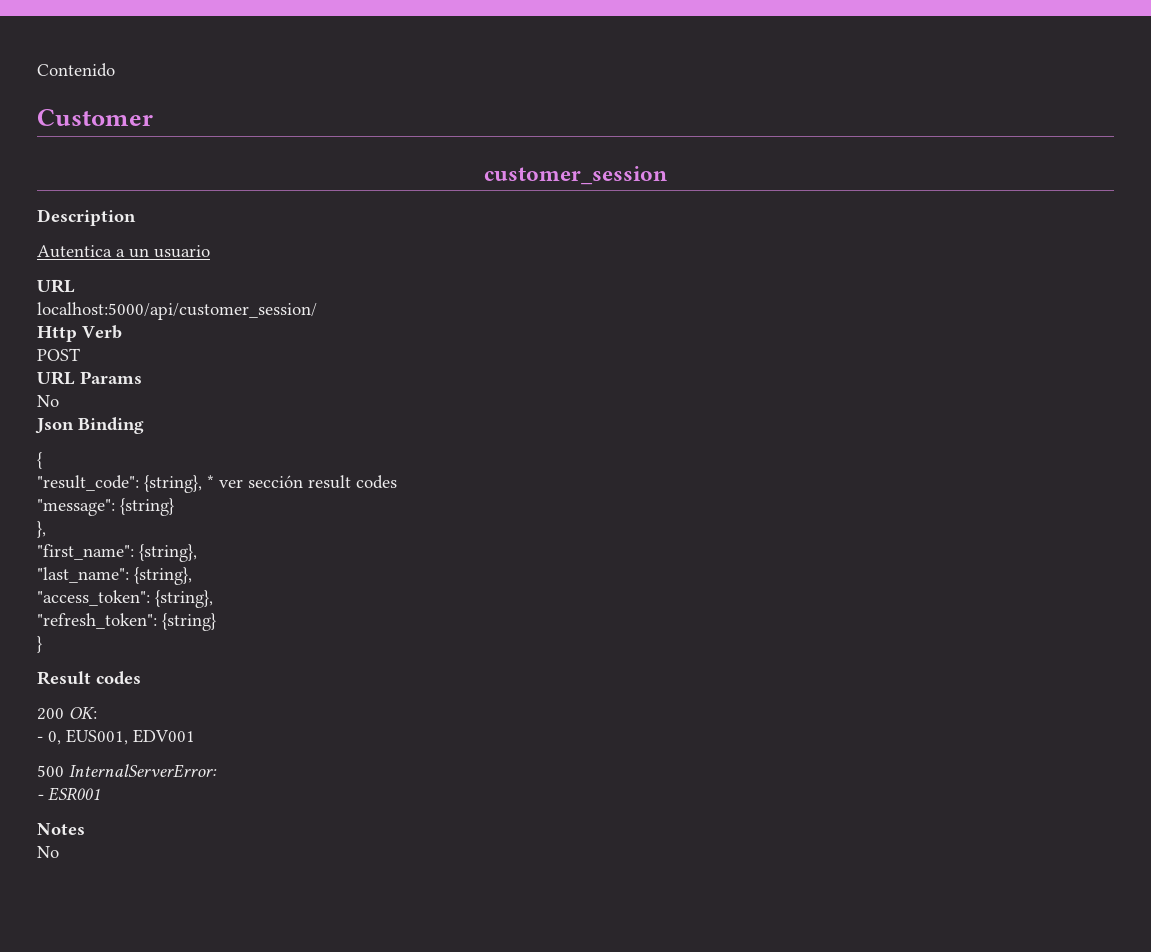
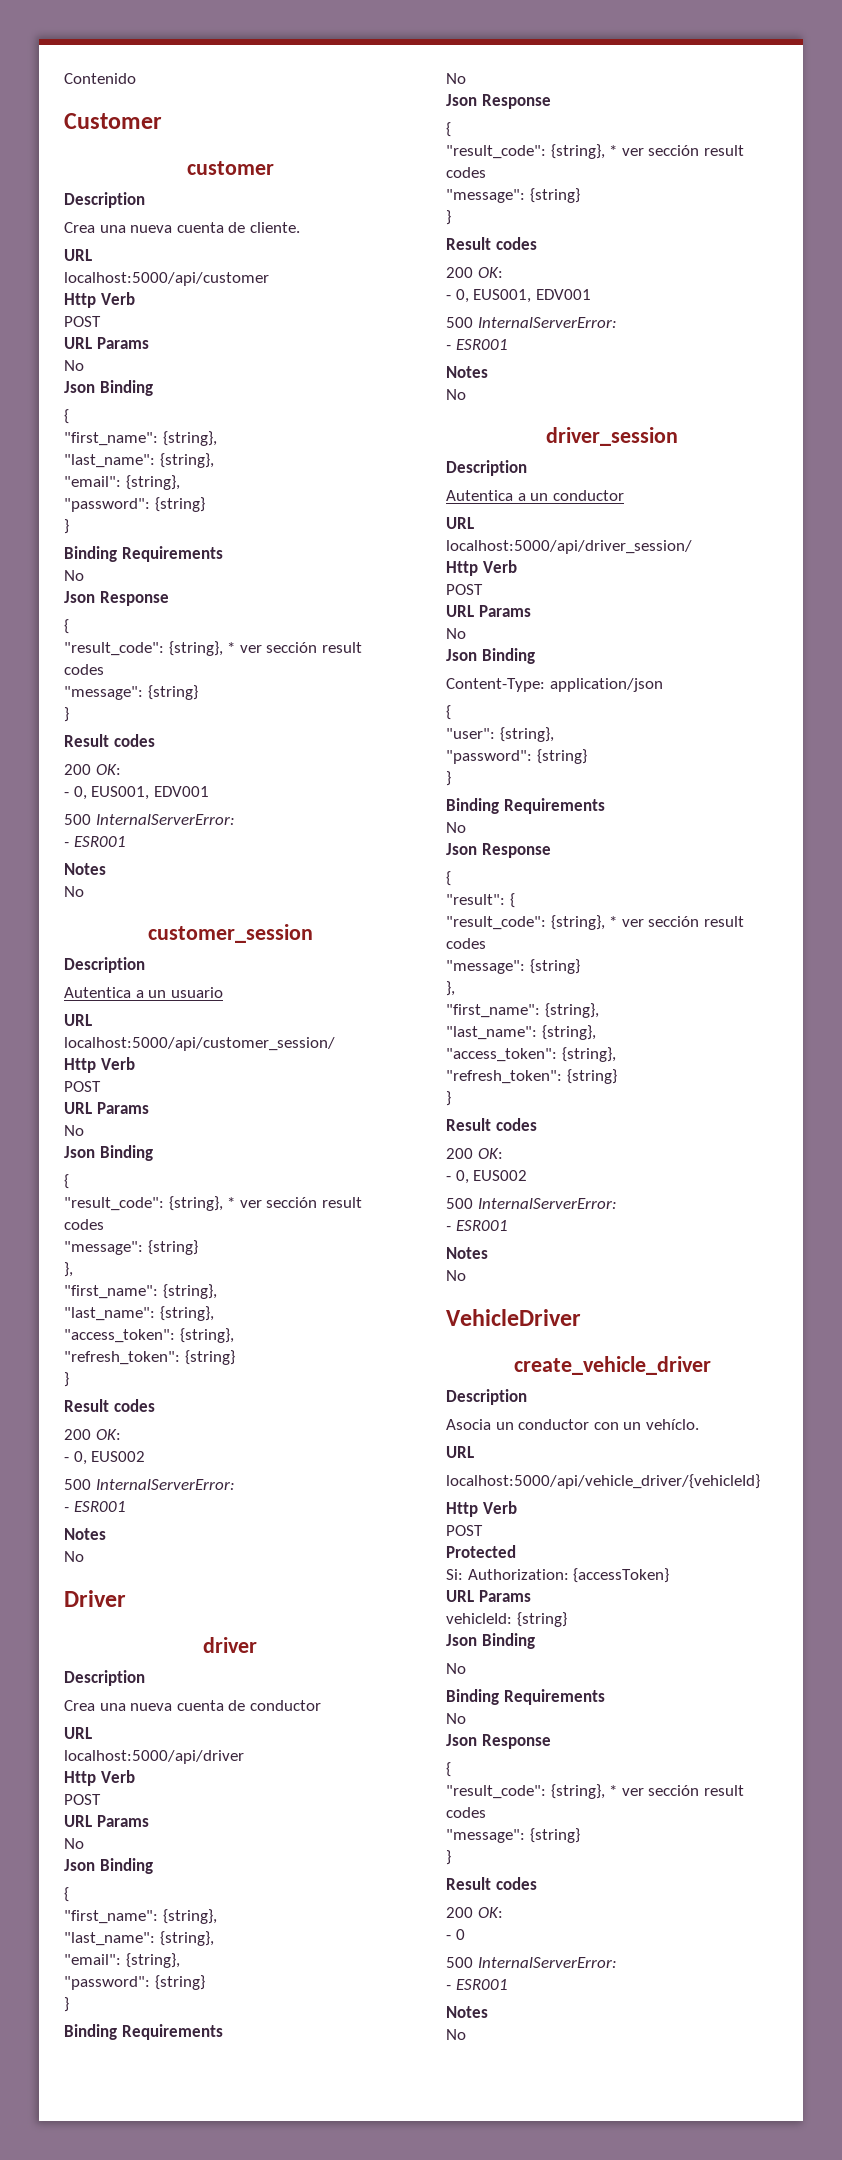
(153, 117) none -> [186,161,274,175] [64,192,145,208] [64,222,300,233] [64,249,92,261] [64,272,269,286] [64,292,135,308] [64,316,101,327] [64,337,149,349] [64,360,84,371] [64,380,153,396] [64,409,69,424] [64,431,217,446] [64,453,214,468] [64,475,180,490] [64,497,205,512] [64,519,69,534] [64,546,223,562] [64,570,84,581] [64,591,169,606] [64,619,69,634] [64,641,362,656] [64,664,104,675] [64,685,198,700] [64,707,69,722] [64,734,155,747] [64,764,121,775] [64,786,209,800] [64,814,235,825] [64,836,126,847] [64,863,106,875] [64,886,84,897] // customer // Description // Crea una nueva cuenta de cliente. // URL // localhost:5000/api/customer // Http Verb // POST // URL Params // No // Json Binding // { // "first_name": {string}, // "last_name": {string}, // "email": {string}, // "password": {string} // } // Binding Requirements // No // Json Response // { // "result_code": {string}, * ver sección result codes // "message": {string} // } // Result codes // 200 OK: // - 0, EUS001, EDV001 // 500 InternalServerError: // - ESR001 // Notes // No
(97, 713) none -> [64,1451,146,1465] [64,1479,235,1490] [64,1501,126,1512] [64,1528,106,1540] [64,1551,84,1562] [64,1590,126,1607] [203,1637,257,1653] [64,1670,145,1686] [64,1700,321,1711] [64,1727,92,1739] [64,1750,244,1764] [64,1770,135,1786] [64,1794,101,1805] [64,1815,149,1827] [64,1838,84,1849] [64,1858,153,1874] [64,1887,69,1902] [64,1909,217,1924] [64,1931,214,1946] [64,1953,180,1968] [64,1975,205,1990] [64,1997,69,2012] [64,2024,223,2040] [446,73,466,84] [446,94,551,109] [446,122,451,137] [446,144,744,159] [446,167,486,178] [446,188,580,203] [446,210,451,225] [446,237,537,250] [446,267,503,278] // - 0, EUS002 // 500 InternalServerError: // - ESR001 // Notes // No // Driver // driver // Description // Crea una nueva cuenta de conductor // URL // localhost:5000/api/driver // Http Verb // POST // URL Params // No // Json Binding // { // "first_name": {string}, // "last_name": {string}, // "email": {string}, // "password": {string} // } // Binding Requirements // No // Json Response // { // "result_code": {string}, * ver sección result codes // "message": {string} // } // Result codes // 200 OK:
(59, 852) none -> [546,427,678,446] [446,460,527,476] [446,490,624,501] [446,517,474,529] [446,540,692,554] [446,560,517,576] [446,584,483,595] [446,605,531,617] [446,628,466,639] [446,648,535,664] [446,678,663,692] [446,705,451,720] [446,727,554,742] [446,749,587,764] [446,771,451,786] [446,798,605,814] [446,822,466,833] [446,843,551,858] [446,871,451,886] [446,893,515,908] [446,915,744,930] [446,938,486,949] [446,959,580,974] [446,981,455,996] [446,1003,599,1018] [446,1025,596,1040] [446,1047,616,1062] [446,1069,617,1084] [446,1091,451,1106] [446,1118,537,1131] [446,1148,503,1159] [446,1170,528,1184] [446,1198,617,1209] [446,1220,508,1231] [446,1247,488,1259] [446,1270,466,1281] [446,1309,581,1326] [513,1356,711,1375] [446,1389,527,1405] [446,1419,699,1430] [446,1446,474,1458] [446,1474,760,1489] [446,1501,517,1517] [446,1525,483,1536] [446,1545,516,1558] [446,1568,670,1583] [446,1590,531,1602] [446,1612,567,1627] [446,1633,535,1649] [446,1663,466,1674] [446,1689,605,1705] [446,1713,466,1724] [446,1734,551,1749] [446,1762,451,1777] [446,1784,744,1799] [446,1807,486,1818] [446,1828,580,1843] [446,1850,451,1865] [446,1877,537,1890] [446,1907,503,1918] [446,1929,465,1940] [446,1957,617,1968] [446,1979,508,1990] [446,2006,488,2018] [446,2029,466,2040] // driver_session // Description // Autentica a un conductor // URL // localhost:5000/api/driver_session/ // Http Verb // POST // URL Params // No // Json Binding // Content-Type: application/json // { // "user": {string}, // "password": {string} // } // Binding Requirements // No // Json Response // { // "result": { // "result_code": {string}, * ver sección result codes // "message": {string} // }, // "first_name": {string}, // "last_name": {string}, // "access_token": {string}, // "refresh_token": {string} // } // Result codes // 200 OK: // - 0, EUS002 // 500 InternalServerError: // - ESR001 // Notes // No // VehicleDriver // create_vehicle_driver // Description // Asocia un conductor con un vehíclo. // URL // localhost:5000/api/vehicle_driver/{vehicleId} // Http Verb // POST // Protected // Si: Authorization: {accessToken} // URL Params // vehicleId: {string} // Json Binding // No // Binding Requirements // No // Json Response // { // "result_code": {string}, * ver sección result codes // "message": {string} // } // Result codes // 200 OK: // - 0 // 500 InternalServerError: // - ESR001 // Notes // No

